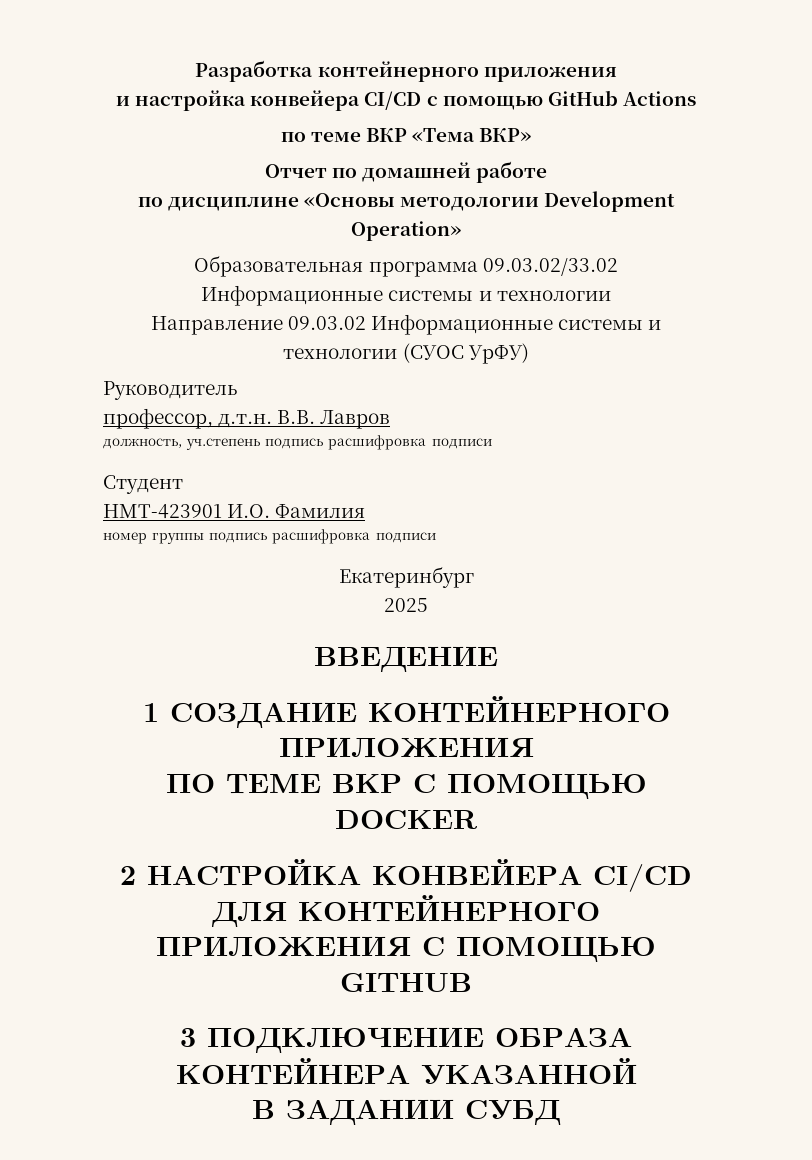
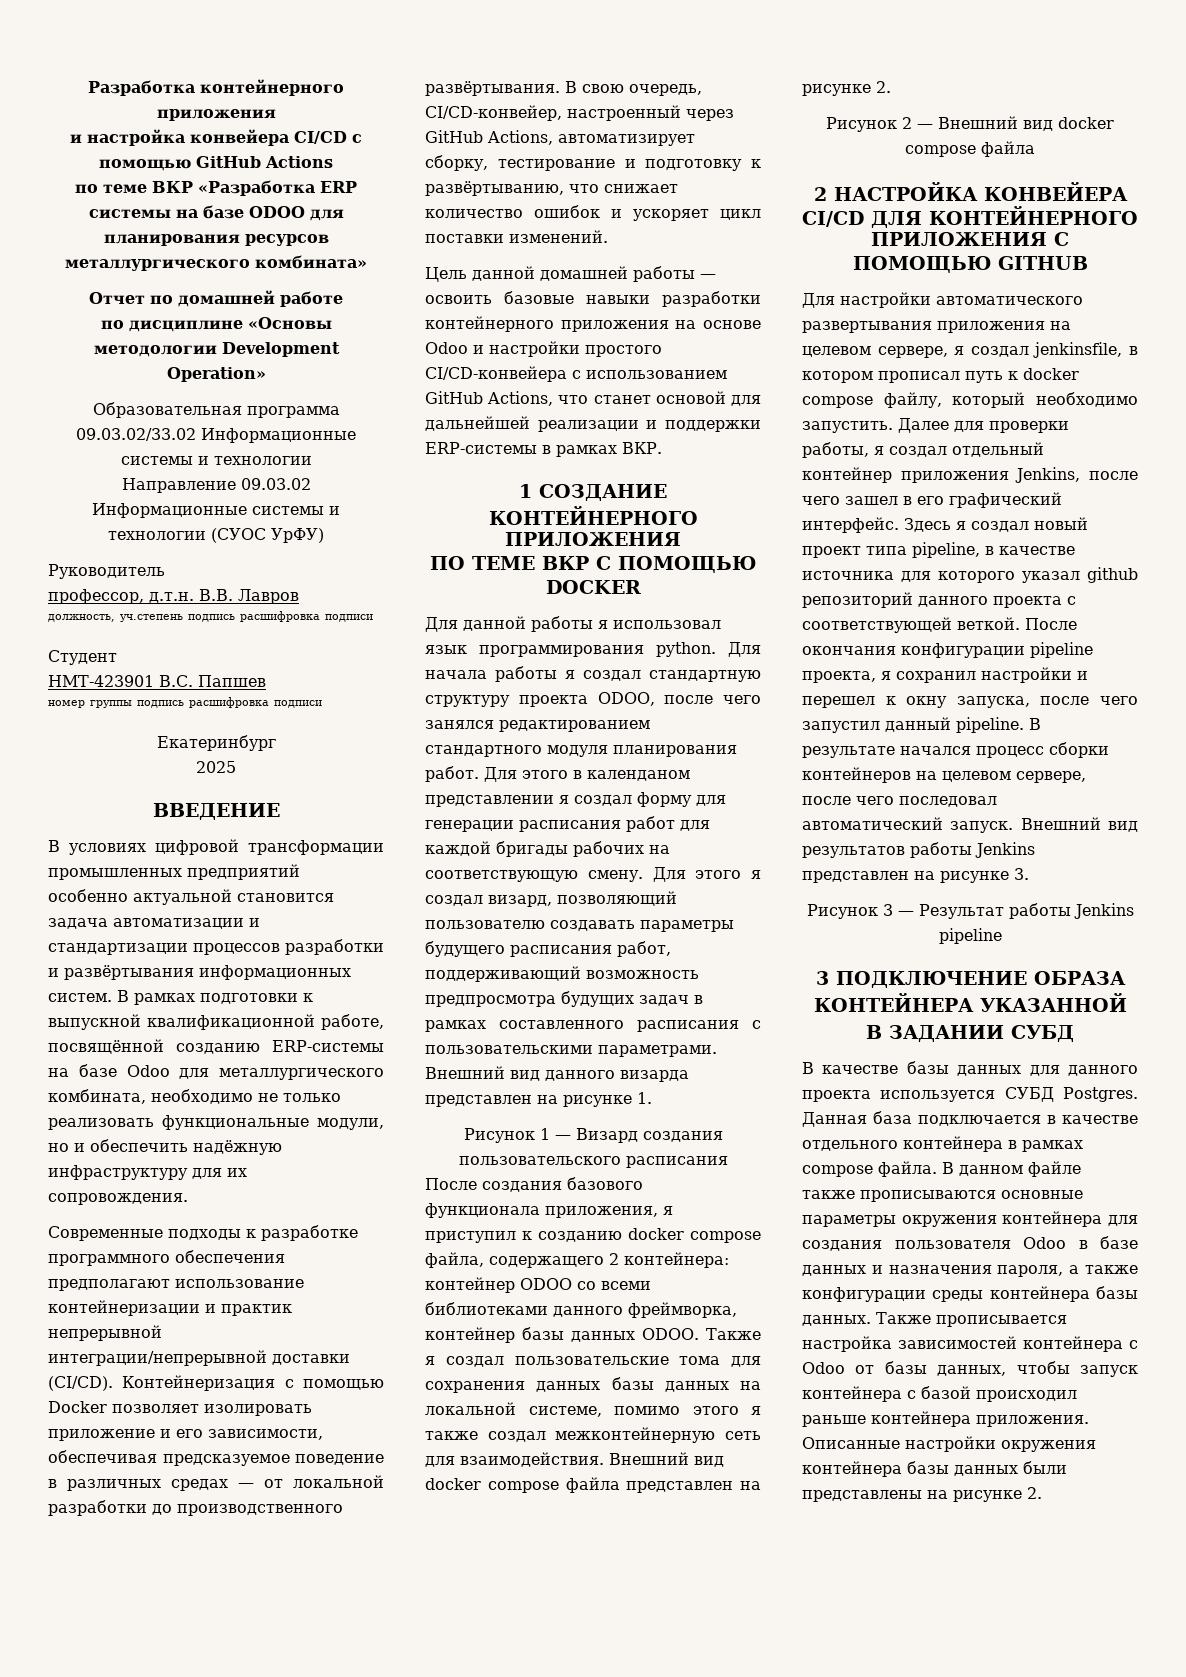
[412,128,532,142] «Тема ВКР» -> [198,180,357,196] [88,205,344,221] [103,234,329,246] [65,255,367,271] «Разработка ERP системы на базе ODOO для планирования ресурсов металлургического комбината»
[227,504,366,518] И.О. Фамилия -> [159,675,266,687] В.С. Папшев
(498, 659) none -> [48,839,384,855] [48,864,300,880] [48,889,334,905] [48,918,260,929] [48,939,384,955] [48,965,351,980] [48,990,313,1005] [48,1014,384,1030] [48,1039,385,1054] [48,1064,384,1080] [48,1089,341,1104] [48,1115,384,1130] [48,1139,282,1155] [48,1165,247,1180] [48,1193,188,1205] [48,1225,358,1241] [48,1250,285,1266] [48,1279,304,1291] [48,1300,292,1316] [48,1325,162,1341] [48,1350,350,1366] [48,1375,384,1391] [48,1401,312,1416] [48,1429,323,1441] [48,1450,384,1466] [48,1475,384,1491] [48,1500,343,1516] [425,81,702,96] [425,105,734,121] [425,130,695,146] [425,155,761,171] [425,181,678,196] [425,205,761,221] [425,230,608,243] [425,266,716,282] [425,291,761,307] [425,316,761,332] [425,341,662,357] [425,366,727,382] [425,391,761,406] [425,416,761,432] [425,442,662,457] // В условиях цифровой трансформации промышленных предприятий особенно актуальной становится задача автоматизации и стандартизации процессов разработки и развёртывания информационных систем. В рамках подготовки к выпускной квалификационной работе, посвящённой созданию ERP-системы на базе Odoo для металлургического комбината, необходимо не только реализовать функциональные модули, но и обеспечить надёжную инфраструктуру для их сопровождения. // Современные подходы к разработке программного обеспечения предполагают использование контейнеризации и практик непрерывной интеграции/непрерывной доставки (CI/CD). Контейнеризация с помощью Docker позволяет изолировать приложение и его зависимости, обеспечивая предсказуемое поведение в различных средах — от локальной разработки до производственного развёртывания. В свою очередь, CI/CD-конвейер, настроенный через GitHub Actions, автоматизирует сборку, тестирование и подготовку к развёртыванию, что снижает количество ошибок и ускоряет цикл поставки изменений. // Цель данной домашней работы — освоить базовые навыки разработки контейнерного приложения на основе Odoo и настройки простого CI/CD-конвейера с использованием GitHub Actions, что станет основой для дальнейшей реализации и поддержки ERP-системы в рамках ВКР.
(478, 819) none -> [425,616,721,632] [425,642,761,657] [425,666,761,682] [425,692,761,707] [425,720,650,732] [425,745,737,757] [425,766,690,782] [425,792,726,807] [425,816,710,832] [425,841,670,857] [425,867,761,882] [425,891,677,907] [425,920,734,932] [425,941,671,957] [425,966,699,982] [425,991,703,1007] [425,1020,761,1032] [425,1045,717,1057] [425,1066,689,1082] [425,1092,652,1107] [463,1128,723,1143] [458,1156,728,1168] [425,1177,643,1192] [425,1203,673,1218] [425,1228,761,1243] [425,1252,729,1268] [425,1277,651,1293] [425,1302,737,1318] [425,1327,761,1343] [425,1356,761,1367] [425,1377,761,1393] [425,1402,761,1417] [425,1427,761,1443] [425,1452,724,1467] [425,1477,761,1493] [802,81,891,96] [826,116,1114,132] [905,141,1035,157] // Для данной работы я использовал язык программирования python. Для начала работы я создал стандартную структуру проекта ODOO, после чего занялся редактированием стандартного модуля планирования работ. Для этого в календаном представлении я создал форму для генерации расписания работ для каждой бригады рабочих на соответствующую смену. Для этого я создал визард, позволяющий пользователю создавать параметры будущего расписания работ, поддерживающий возможность предпросмотра будущих задач в рамках составленного расписания с пользовательскими параметрами. Внешний вид данного визарда представлен на рисунке 1. // Рисунок 1 — Визард создания пользовательского расписания // После создания базового функционала приложения, я приступил к созданию docker compose файла, содержащего 2 контейнера: контейнер ODOO со всеми библиотеками данного фреймворка, контейнер базы данных ODOO. Также я создал пользовательские тома для сохранения данных базы данных на локальной системе, помимо этого я также создал межконтейнерную сеть для взаимодействия. Внешний вид docker compose файла представлен на рисунке 2. // Рисунок 2 — Внешний вид docker compose файла
(472, 982) none -> [802,292,1083,308] [802,321,1071,333] [802,342,1138,358] [802,368,1079,383] [802,392,1138,408] [802,418,1069,433] [802,442,1044,458] [802,467,1138,483] [802,492,1062,508] [802,517,1088,533] [802,542,1075,558] [802,567,1138,583] [802,592,1076,608] [802,617,1077,633] [802,642,1093,658] [802,667,1088,683] [802,696,1138,708] [802,717,1041,733] [802,742,1109,758] [802,767,1086,783] [802,796,997,807] [802,817,1138,833] [802,842,1035,858] [802,868,1029,883] [806,903,1134,919] [938,928,1002,944] // Для настройки автоматического развертывания приложения на целевом сервере, я создал jenkinsfile, в котором прописал путь к docker compose файлу, который необходимо запустить. Далее для проверки работы, я создал отдельный контейнер приложения Jenkins, после чего зашел в его графический интерфейс. Здесь я создал новый проект типа pipeline, в качестве источника для которого указал github репозиторий данного проекта с соответствующей веткой. После окончания конфигурации pipeline проекта, я сохранил настройки и перешел к окну запуска, после чего запустил данный pipeline. В результате начался процесс сборки контейнеров на целевом сервере, после чего последовал автоматический запуск. Внешний вид результатов работы Jenkins представлен на рисунке 3. // Рисунок 3 — Результат работы Jenkins pipeline
(561, 1112) none -> [802,1061,1138,1076] [802,1087,1138,1102] [802,1111,1138,1127] [802,1136,1083,1152] [802,1161,1081,1177] [802,1190,1083,1202] [802,1211,1138,1227] [802,1236,1138,1251] [802,1265,1138,1277] [802,1286,1138,1302] [802,1312,1067,1327] [802,1336,1138,1352] [802,1361,1138,1377] [802,1386,1077,1402] [802,1411,1089,1427] [802,1436,1096,1452] [802,1461,1067,1477] [802,1487,1042,1502] // В качестве базы данных для данного проекта используется СУБД Postgres. Данная база подключается в качестве отдельного контейнера в рамках compose файла. В данном файле также прописываются основные параметры окружения контейнера для создания пользователя Odoo в базе данных и назначения пароля, а также конфигурации среды контейнера базы данных. Также прописывается настройка зависимостей контейнера с Odoo от базы данных, чтобы запуск контейнера с базой происходил раньше контейнера приложения. Описанные настройки окружения контейнера базы данных были представлены на рисунке 2.

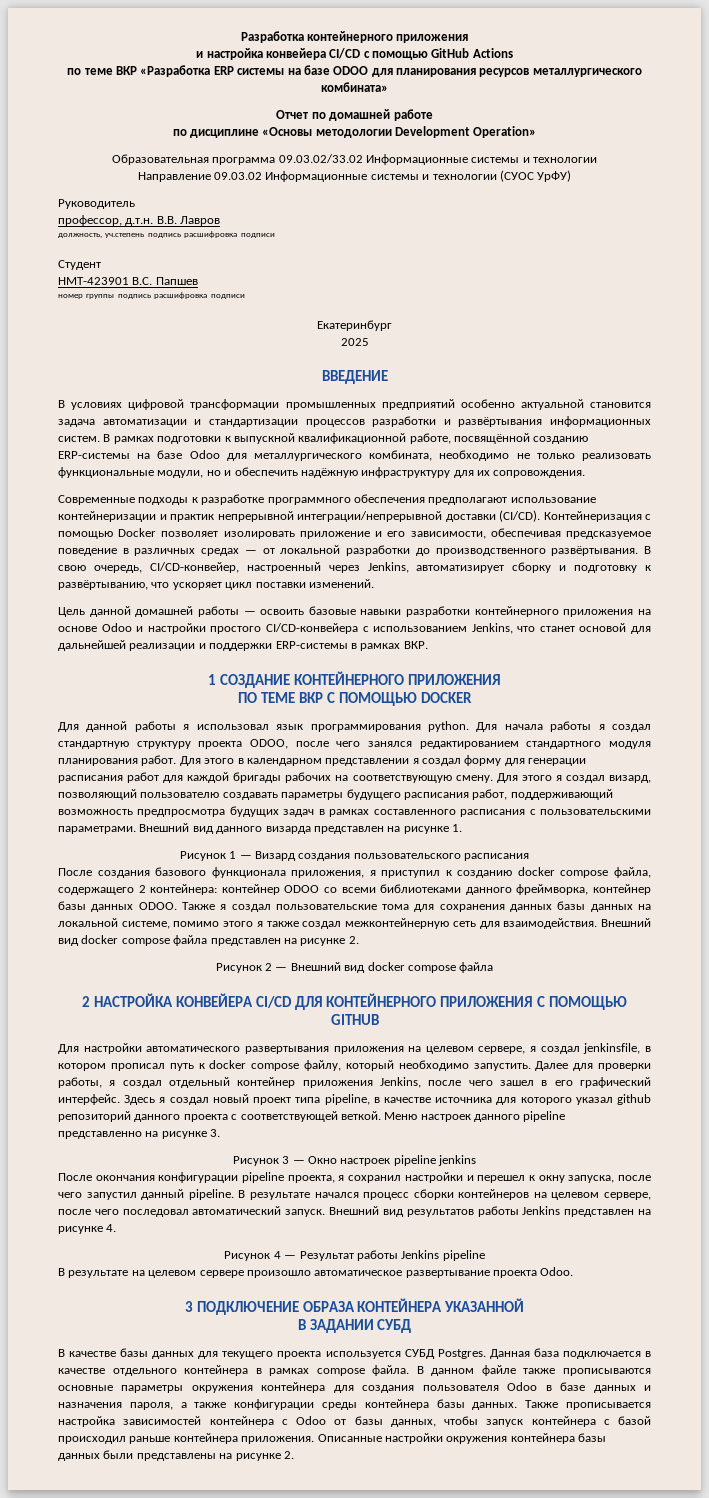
[425,130,695,146] [425,155,615,171] GitHub Actions, автоматизирует сборку, тестирование -> [367,562,552,573] Jenkins, автоматизирует сборку
[604,184,678,193] [425,205,622,218] снижает количество ошибок и -> (170, 585) none
[425,391,554,406] GitHub Actions, -> [471,623,513,634] Jenkins,
[587,770,690,781] календаном -> [246,758,322,766] календарном
(1020, 623) none -> [384,1111,566,1122] [58,1129,221,1139] [232,1155,477,1166] Меню настроек данного pipeline представленно на рисунке 3. // Рисунок 3 — Окно настроек pipeline jenkins //
[1014,868,1029,880] [806,904,893,919] 3. // Рисунок 3 -> [106,1224,117,1232] [224,1251,281,1261] 4. // Рисунок 4
(1002, 936) none -> [58,1267,574,1278] // В результате на целевом сервере произошло автоматическое развертывание проекта Odoo.
[1068,1065,1138,1076] данного -> [222,1351,274,1359] текущего

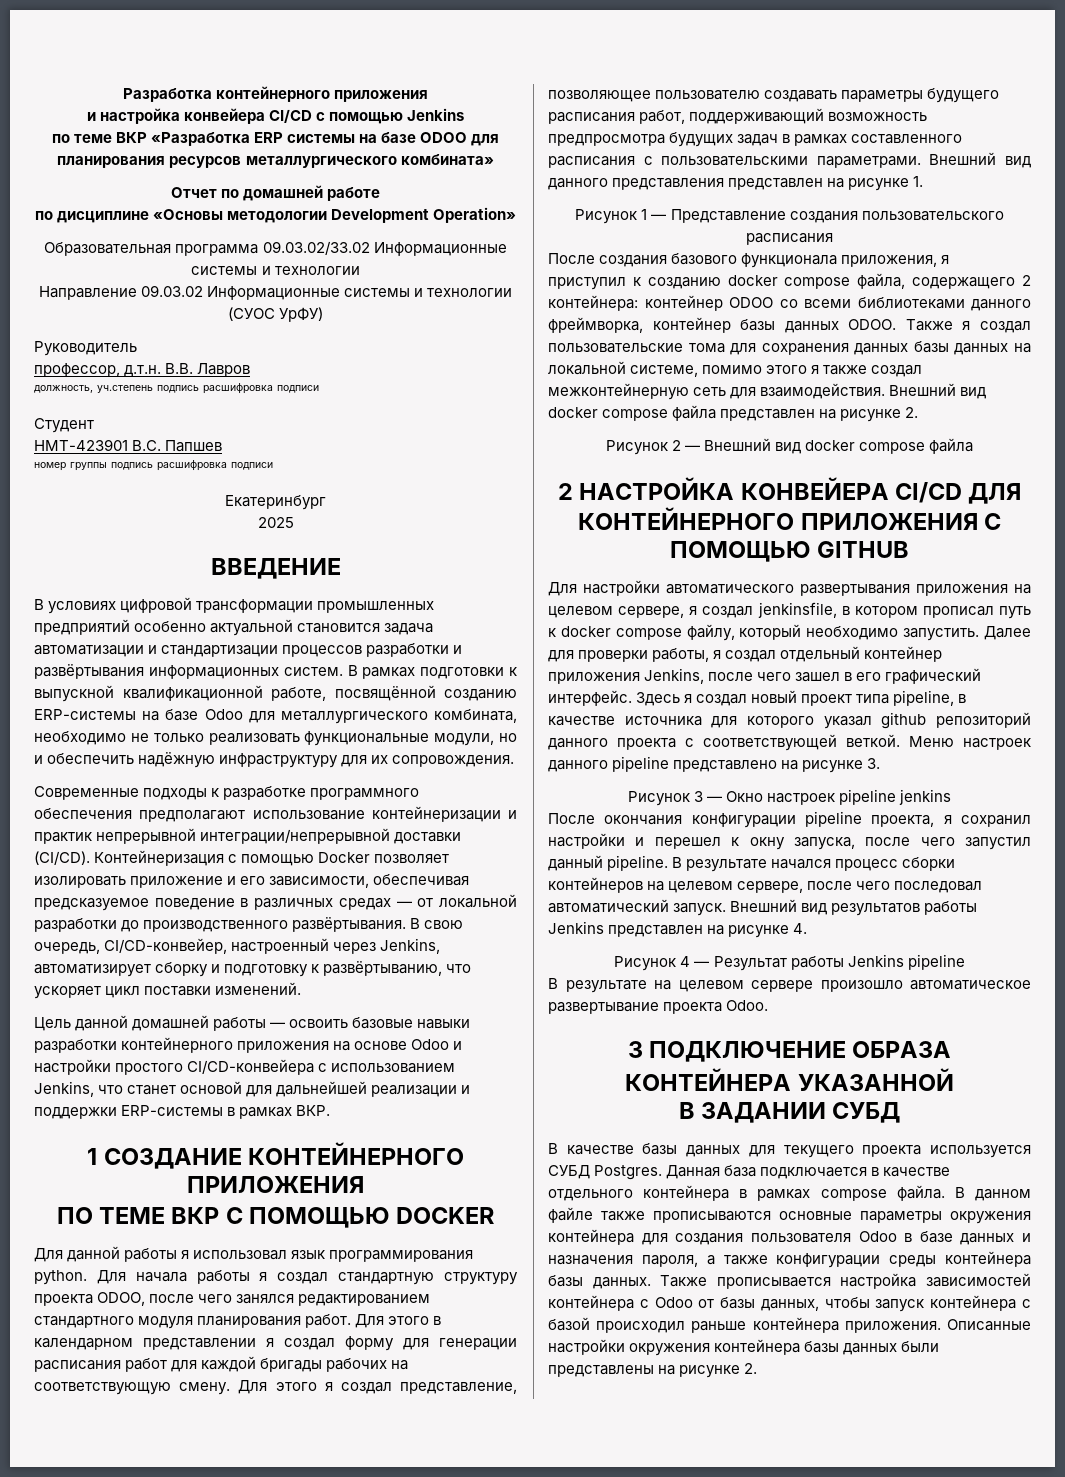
[431,48,513,58] GitHub Actions -> [407,108,465,121] Jenkins
[609,775,652,783] [58,789,137,800] визард, позволяющий -> [400,1382,517,1394] [548,90,651,102] представление, позволяющее
[265,826,311,834] визарда -> [612,178,725,190] представления
[255,851,296,861] Визард -> [670,209,786,223] Представление
[58,1131,142,1139] представленно -> [673,760,778,772] представлено

